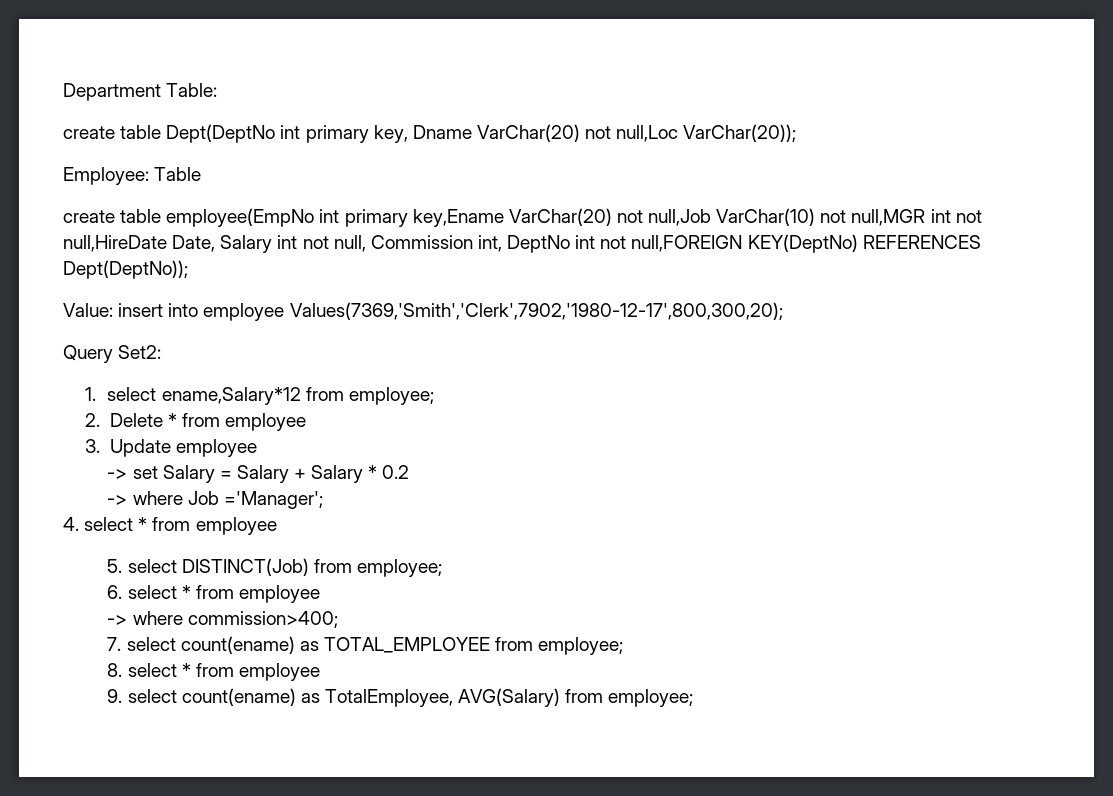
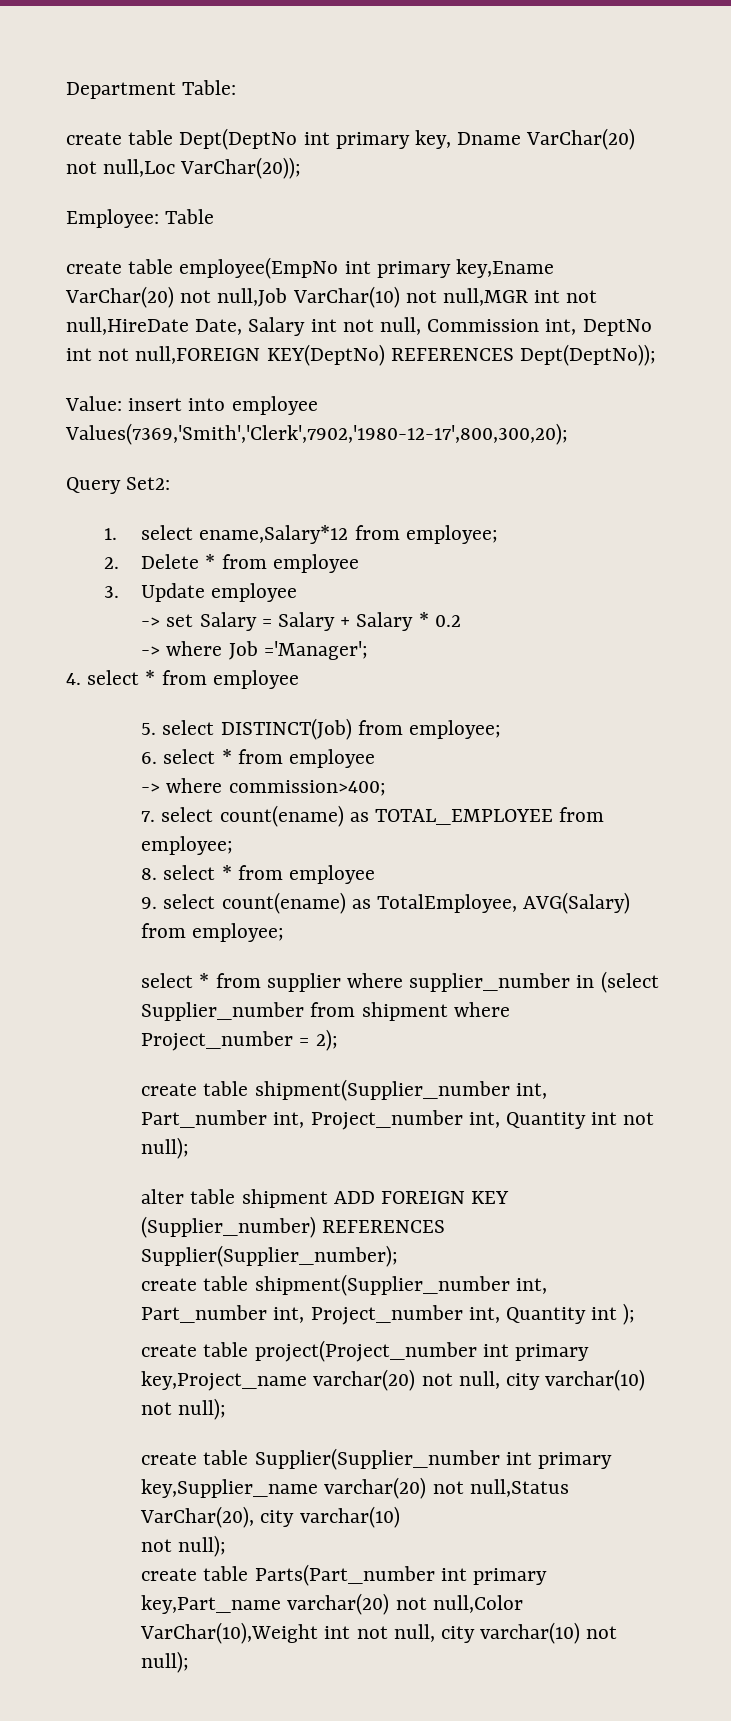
(694, 698) none -> [141,971,659,993] [141,1002,510,1021] [141,1029,338,1051] [141,1079,547,1101] [141,1110,655,1130] [141,1137,190,1159] [141,1189,510,1208] [141,1216,446,1238] [141,1245,399,1267] [141,1274,547,1296] [141,1303,636,1325] [141,1340,590,1362] [141,1369,646,1391] [141,1398,227,1420] [141,1448,613,1470] [141,1477,569,1499] [140,1506,400,1528] [141,1535,227,1557] [141,1564,548,1586] [141,1593,523,1615] [140,1622,618,1644] [141,1651,190,1673] // select * from supplier where supplier_number in (select Supplier_number from shipment where Project_number = 2); // create table shipment(Supplier_number int, Part_number int, Project_number int, Quantity int not null); // alter table shipment ADD FOREIGN KEY (Supplier_number) REFERENCES Supplier(Supplier_number); // create table shipment(Supplier_number int, Part_number int, Project_number int, Quantity int ); // create table project(Project_number int primary key,Project_name varchar(20) not null, city varchar(10) not null); // create table Supplier(Supplier_number int primary key,Supplier_name varchar(20) not null,Status VarChar(20), city varchar(10) // not null); // create table Parts(Part_number int primary key,Part_name varchar(20) not null,Color VarChar(10),Weight int not null, city varchar(10) not null);

